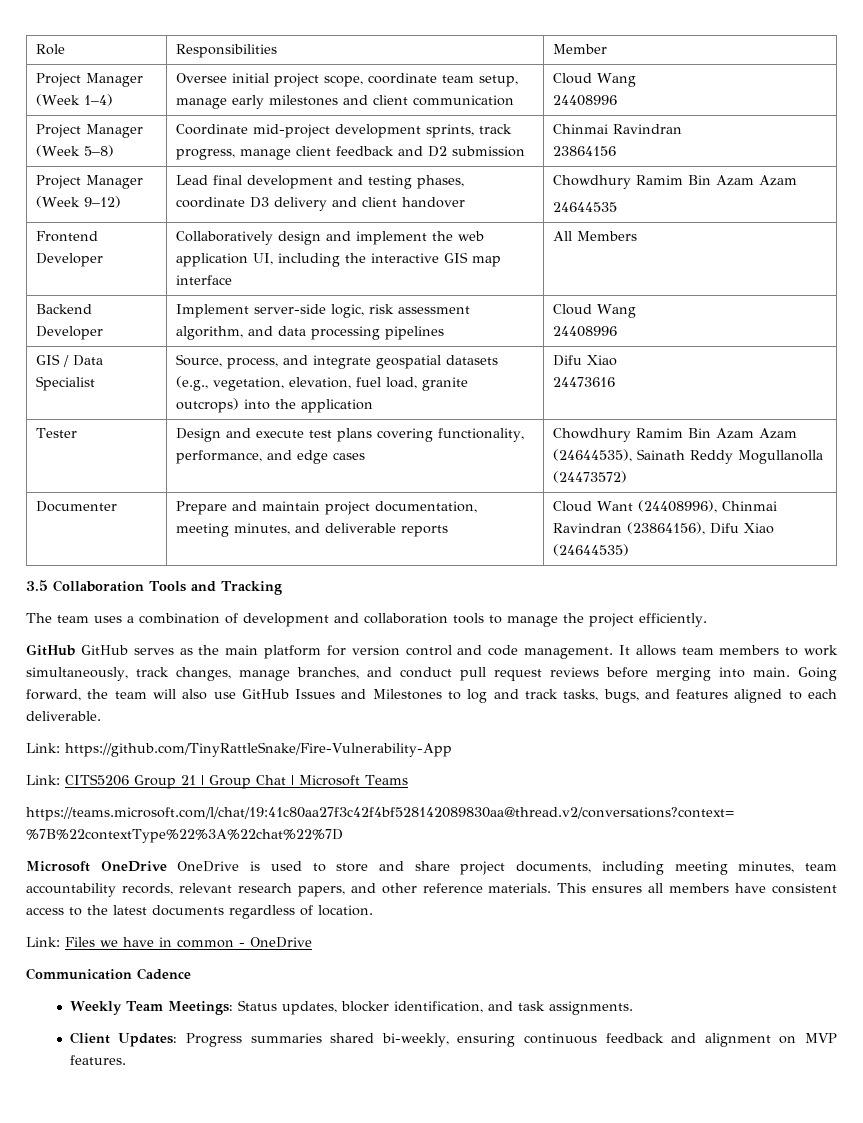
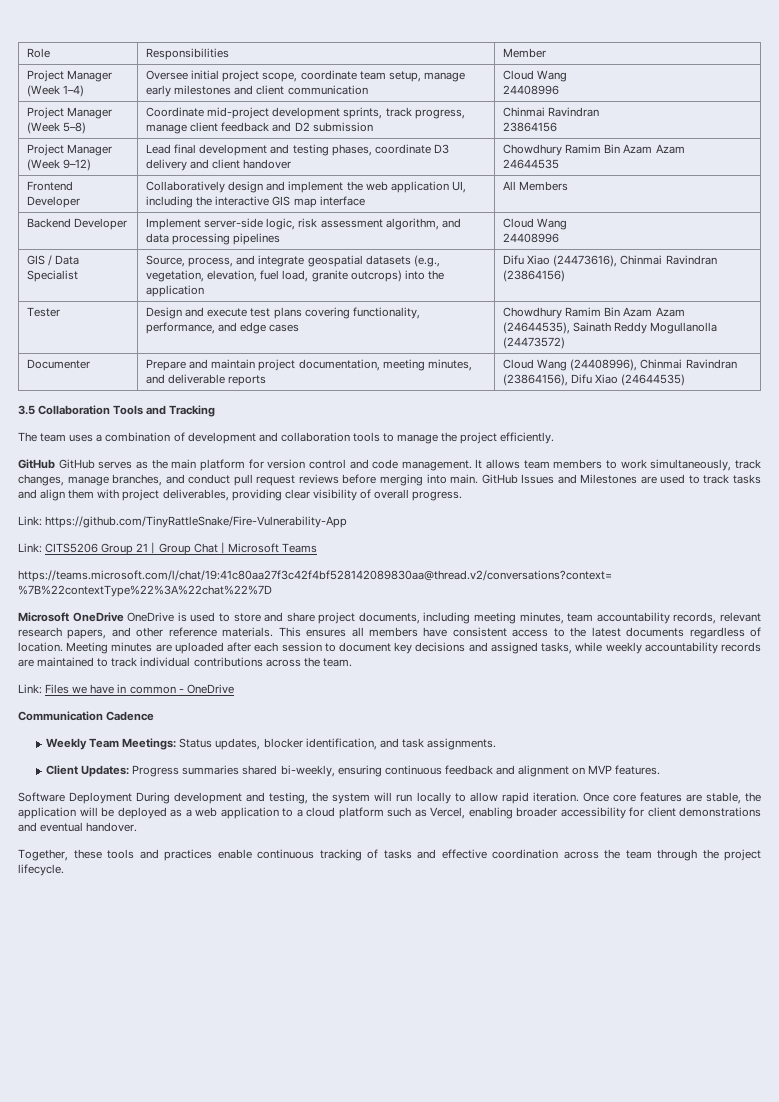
[553,377,616,387] // 24473616 -> [553,255,717,267] [503,270,566,282] (24473616), Chinmai Ravindran (23864156)
[597,501,634,511] Want -> [537,359,568,371] Wang
[797,667,837,681] [26,689,837,703] [26,711,101,721] Going forward, the team will also use GitHub Issues and Milestones to log and track tasks, bugs, and features aligned to each deliverable. -> [481,474,761,484] [18,489,463,501] GitHub Issues and Milestones are used to track tasks and align them with project deliverables, providing clear visibility of overall progress.
(373, 910) none -> [66,642,761,654] [18,657,352,667] Meeting minutes are uploaded after each session to document key decisions and assigned tasks, while weekly accountability records are maintained to track individual contributions across the team.
(126, 1060) none -> [18,792,761,804] [18,807,761,819] [18,822,138,832] [18,849,761,861] [18,864,64,876] // Software Deployment During development and testing, the system will run locally to allow rapid iteration. Once core features are stable, the application will be deployed as a web application to a cloud platform such as Vercel, enabling broader accessibility for client demonstrations and eventual handover. // Together, these tools and practices enable continuous tracking of tasks and effective coordination across the team through the project lifecycle.

